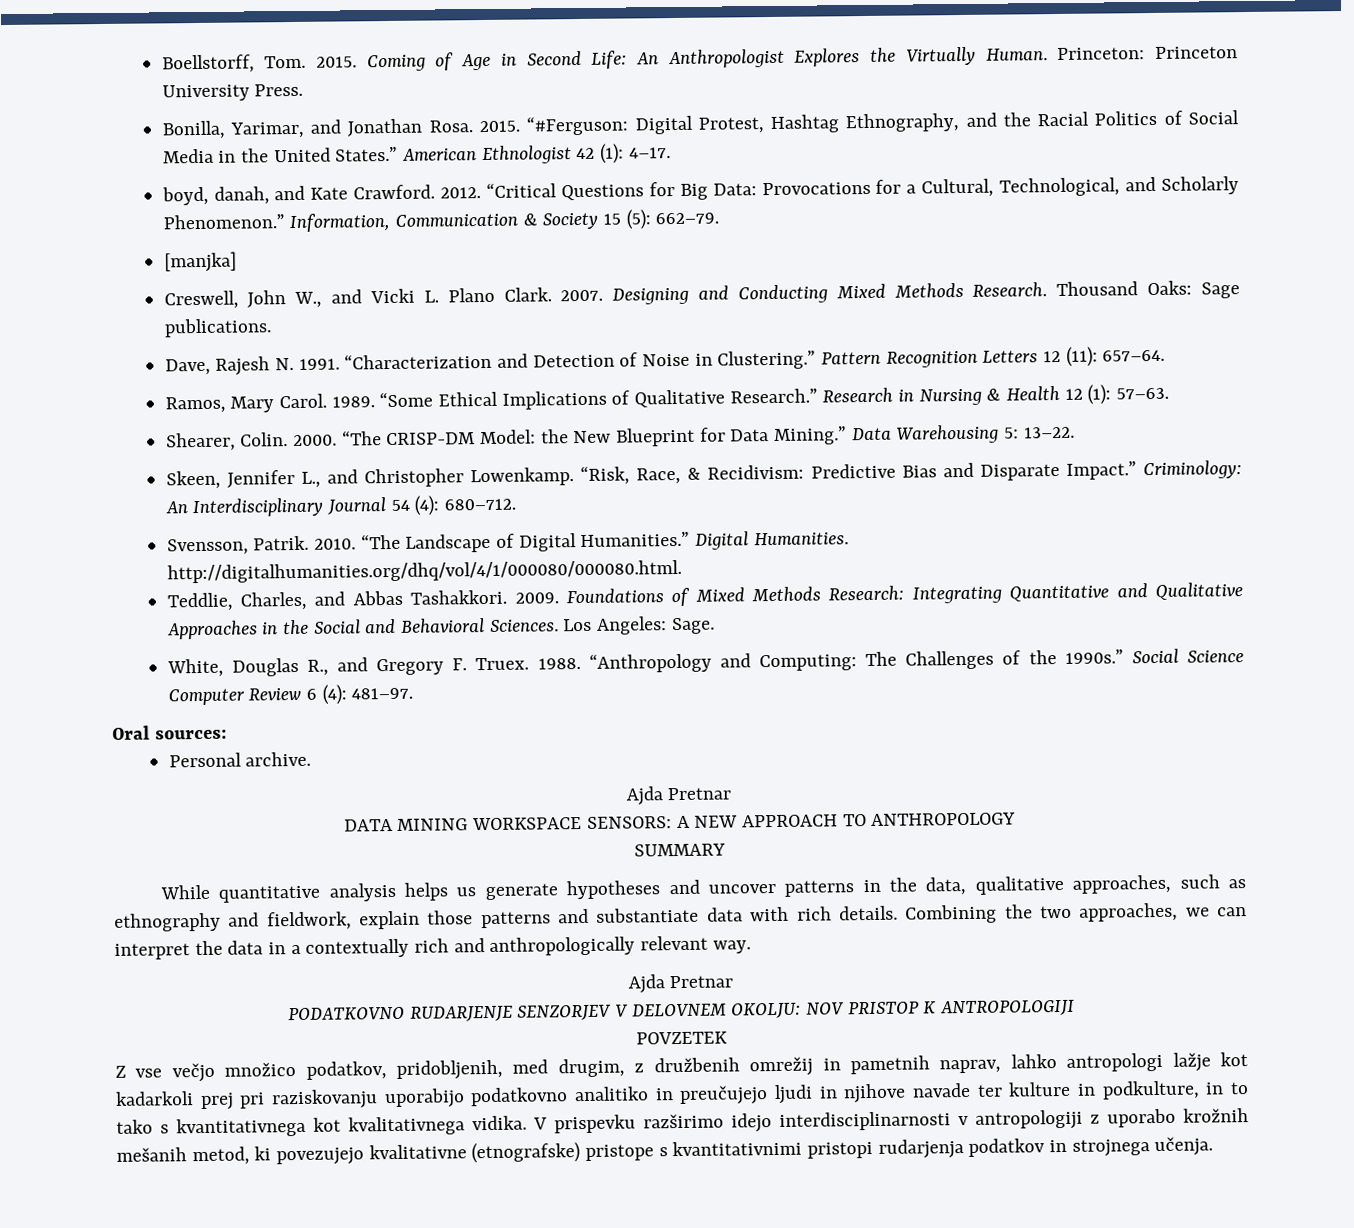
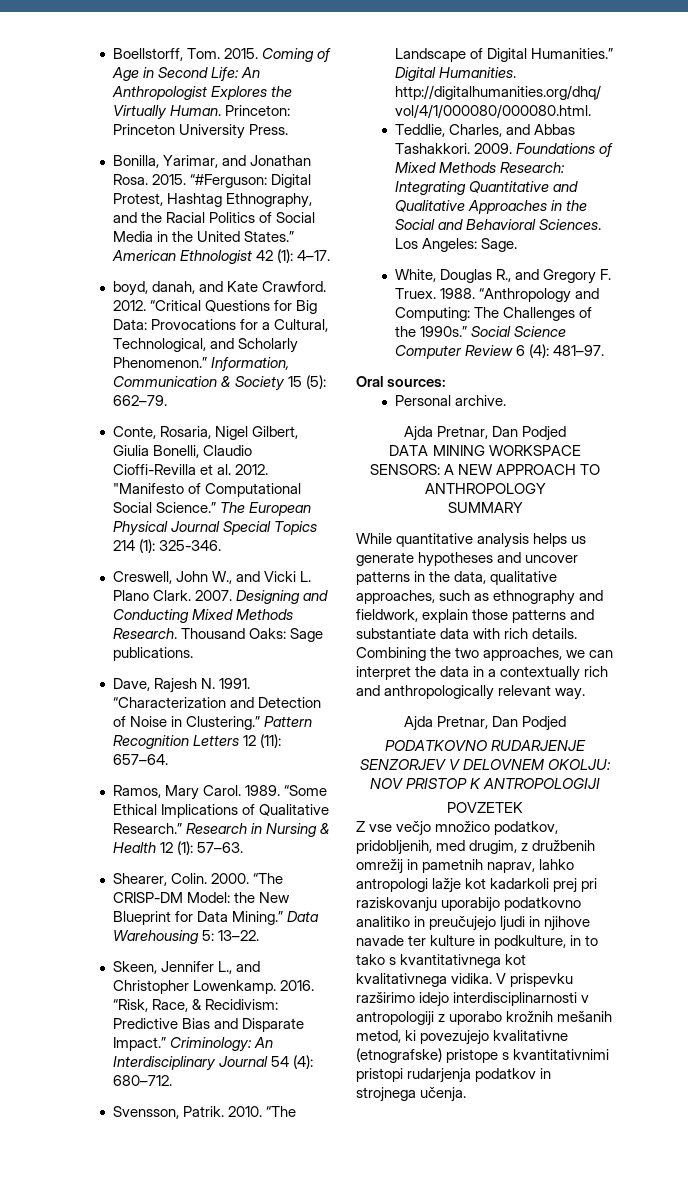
[163,251,237,273] [manjka] -> [113,426,299,440] [113,445,253,458] [113,464,269,475] [113,483,302,497] [113,502,312,516] [113,521,318,536] [113,539,222,553] Conte, Rosaria, Nigel Gilbert, Giulia Bonelli, Claudio Cioffi-Revilla et al. 2012. "Manifesto of Computational Social Science.” The European Physical Journal Special Topics 214 (1): 325-346.
(575, 477) none -> [280,980,315,991] 2016.
[667,787,732,801] Pretnar -> [436,426,567,441] Pretnar, Dan Podjed
[669,975,734,989] Pretnar -> [436,716,567,731] Pretnar, Dan Podjed

